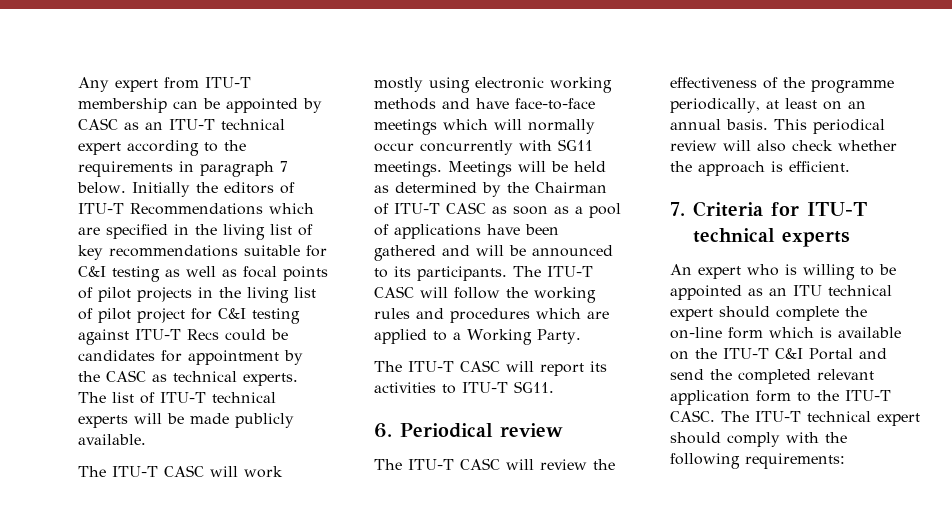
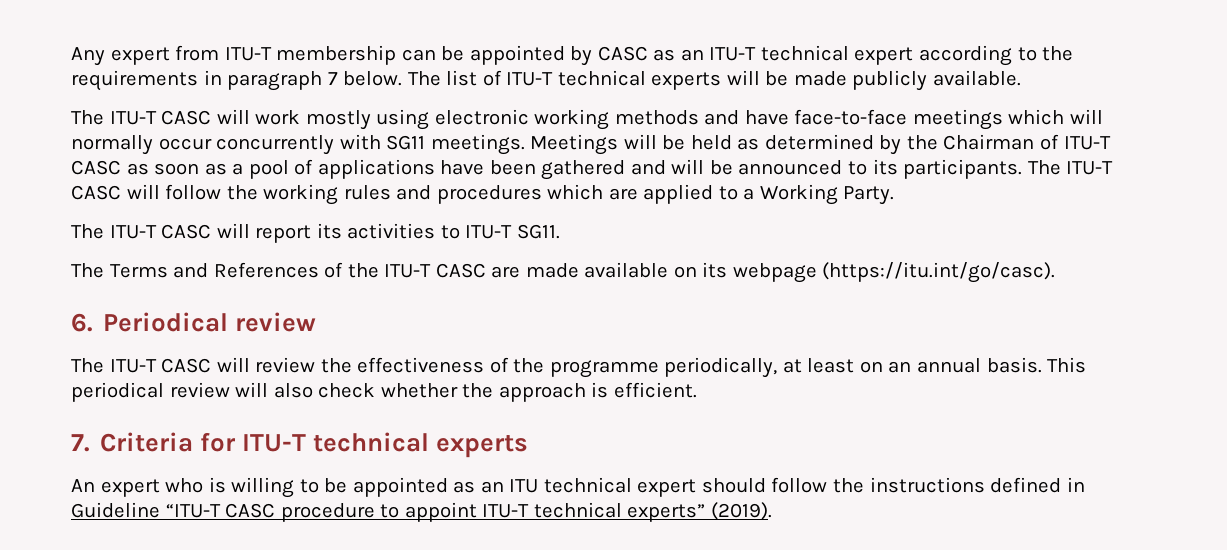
[131,182,295,197] [78,203,314,215] [78,224,313,240] [78,245,327,260] [78,266,328,282] [78,287,316,303] [78,308,300,324] [78,329,288,345] [78,350,303,365] [78,370,298,386] Initially the editors of ITU-T Recommendations which are specified in the living list of key recommendations suitable for C&I testing as well as focal points of pilot projects in the living list of pilot project for C&I testing against ITU-T Recs could be candidates for appointment by the CASC as technical experts. -> (403, 78) none
(554, 387) none -> [71,262,1056,283] // The Terms and References of the ITU-T CASC are made available on its webpage (https://itu.int/go/casc).
[776,306,867,321] [670,327,901,339] [670,348,887,360] [670,369,874,384] [670,390,891,405] [670,410,920,426] [670,432,847,447] [670,453,845,469] complete the on-line form which is available on the ITU-T C&I Portal and send the completed relevant application form to the ITU-T CASC. The ITU-T technical expert should comply with the following requirements: -> [771,477,1085,493] [71,502,772,522] follow the instructions defined in Guideline “ITU-T CASC procedure to appoint ITU-T technical experts” (2019).

